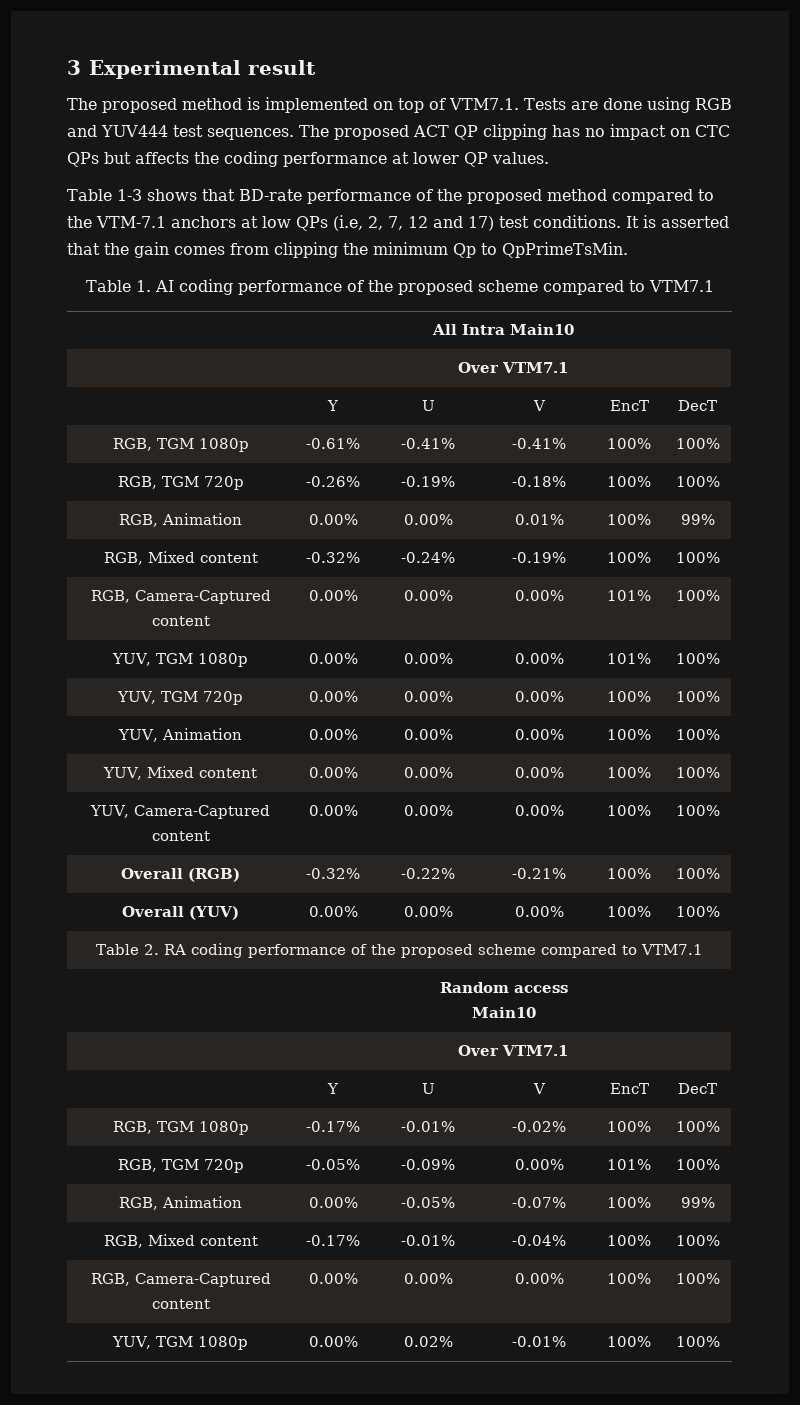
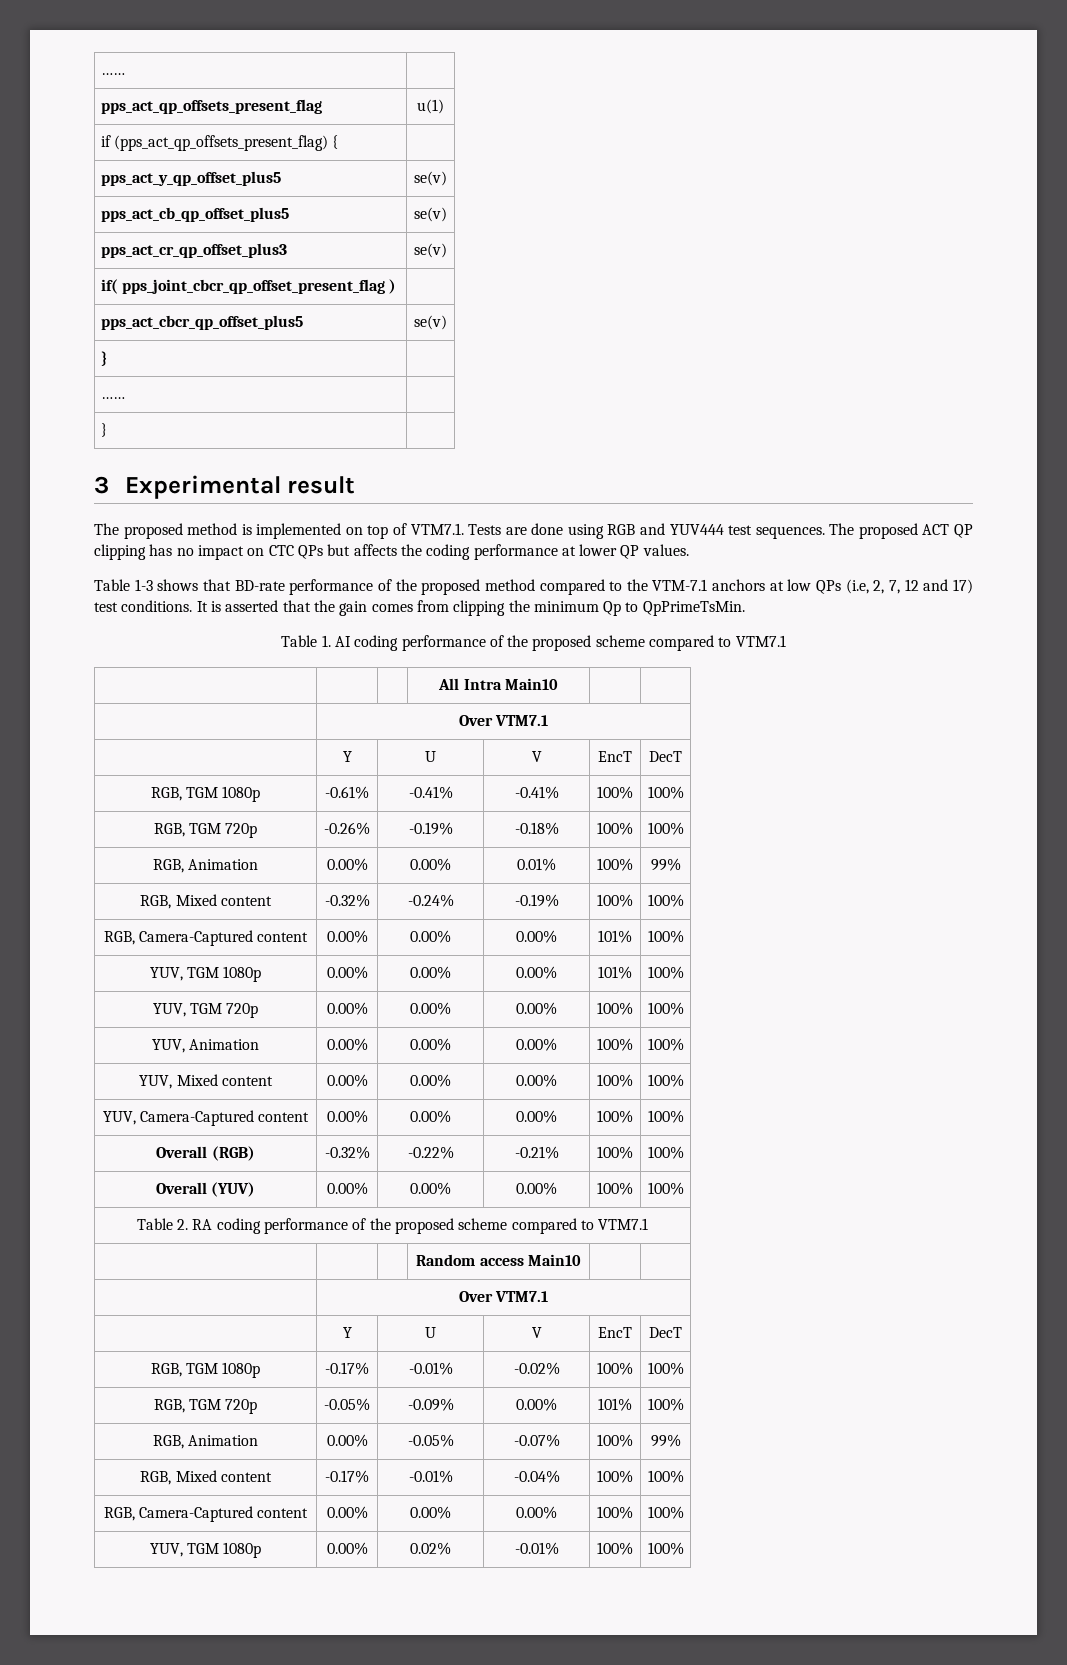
(67, 67) none -> [100,73,125,75] [100,99,322,114] [417,99,444,114] [100,135,339,151] [100,171,281,186] [414,171,447,186] [100,207,289,222] [414,207,447,222] [100,243,287,258] [414,243,447,258] [100,279,397,294] [100,315,303,330] [414,315,447,330] [100,351,107,366] [100,397,125,399] [100,423,107,437] …… | // pps_act_qp_offsets_present_flag | u(1) // if (pps_act_qp_offsets_present_flag) { | // pps_act_y_qp_offset_plus5 | se(v) // pps_act_cb_qp_offset_plus5 | se(v) // pps_act_cr_qp_offset_plus3 | se(v) // if( pps_joint_cbcr_qp_offset_present_flag ) | // pps_act_cbcr_qp_offset_plus5 | se(v) // } | // …… | // } | //

